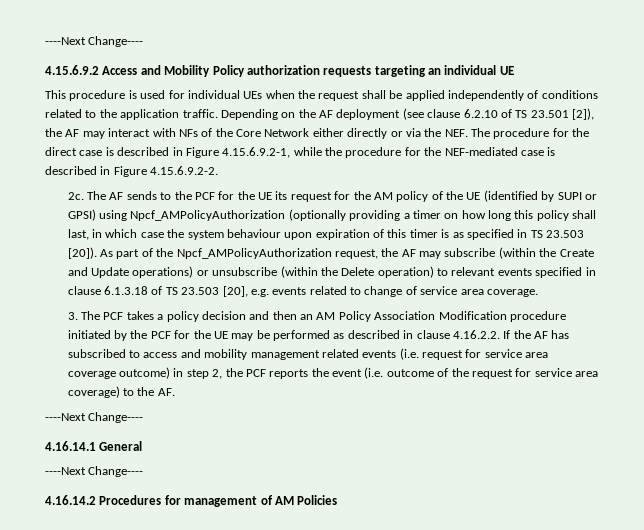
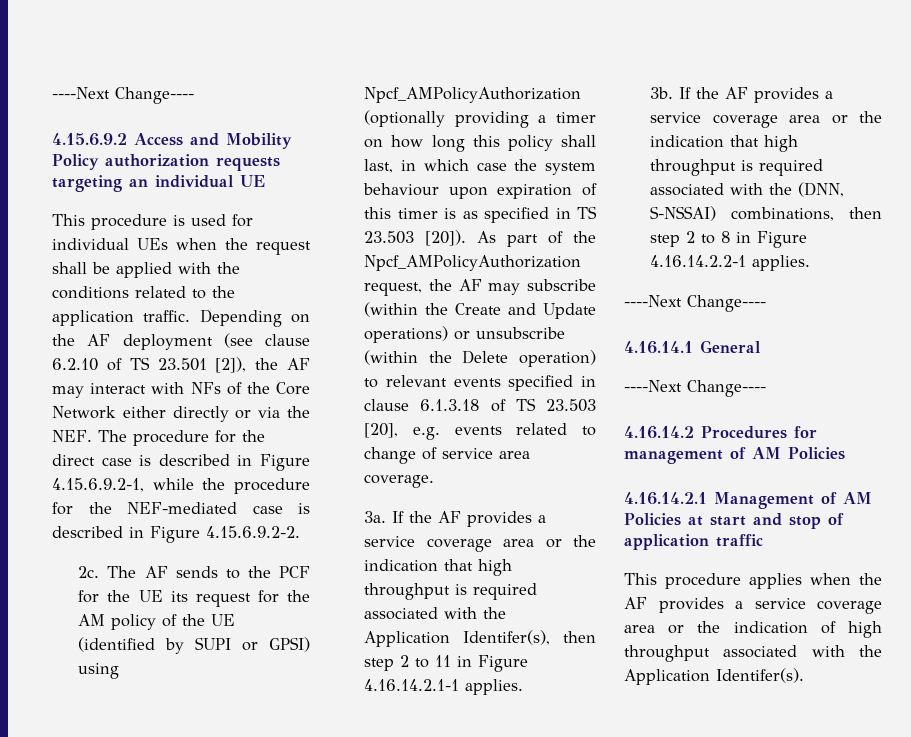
[447,90,539,101] independently of -> [178,262,240,274] with the
[67,311,566,322] [67,330,570,341] [67,348,549,360] [67,367,599,379] [67,386,175,398] 3. The PCF takes a policy decision and then an AM Policy Association Modification procedure initiated by the PCF for the UE may be performed as described in clause 4.16.2.2. If the AF has subscribed to access and mobility management related events (i.e. request for service area coverage outcome) in step 2, the PCF reports the event (i.e. outcome of the request for service area coverage) to the AF. -> [364,511,547,527] [364,535,596,552] [364,559,513,576] [364,583,538,600] [364,607,507,620] [364,630,596,647] [364,655,529,672] [364,679,524,695] [650,87,834,103] [650,111,882,128] [650,135,799,152] [650,159,824,176] [650,182,845,197] [650,206,882,221] [650,231,808,248] [650,255,811,271] 3a. If the AF provides a service coverage area or the indication that high throughput is required associated with the Application Identifer(s), then step 2 to 11 in Figure 4.16.14.2.1-1 applies. // 3b. If the AF provides a service coverage area or the indication that high throughput is required associated with the (DNN, S-NSSAI) combinations, then step 2 to 8 in Figure 4.16.14.2.2-1 applies.
(338, 500) none -> [624,492,872,509] [624,513,844,529] [624,534,763,550] [624,573,882,589] [624,597,882,614] [624,621,882,638] [624,645,882,662] [624,668,804,685] // 4.16.14.2.1 Management of AM Policies at start and stop of application traffic // This procedure applies when the AF provides a service coverage area or the indication of high throughput associated with the Application Identifer(s).

